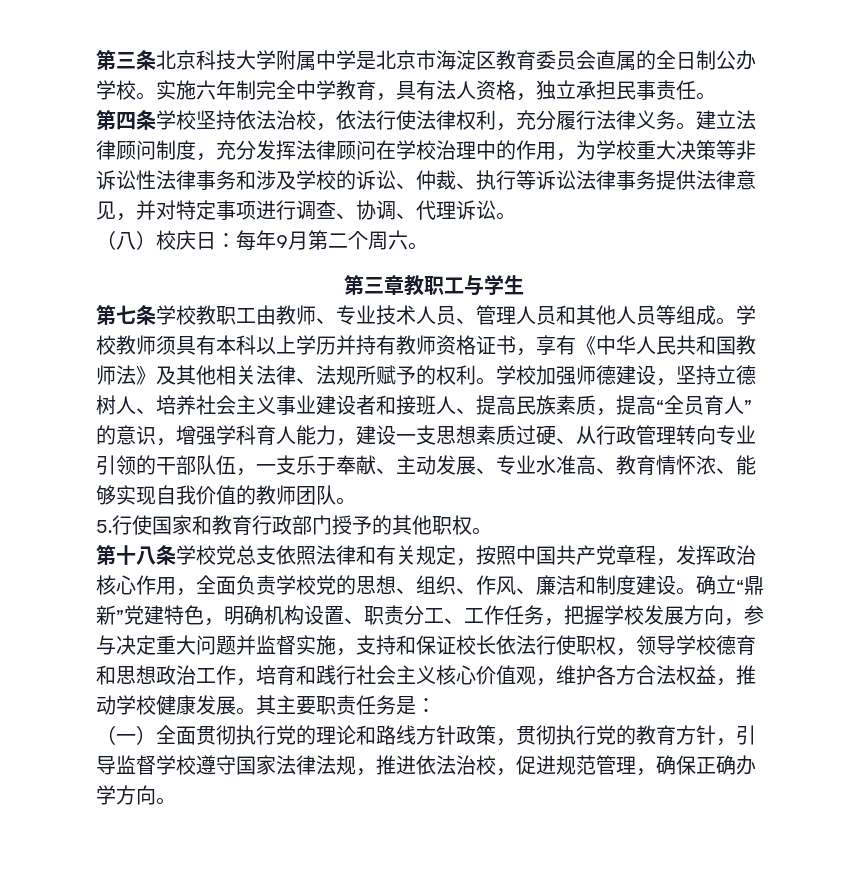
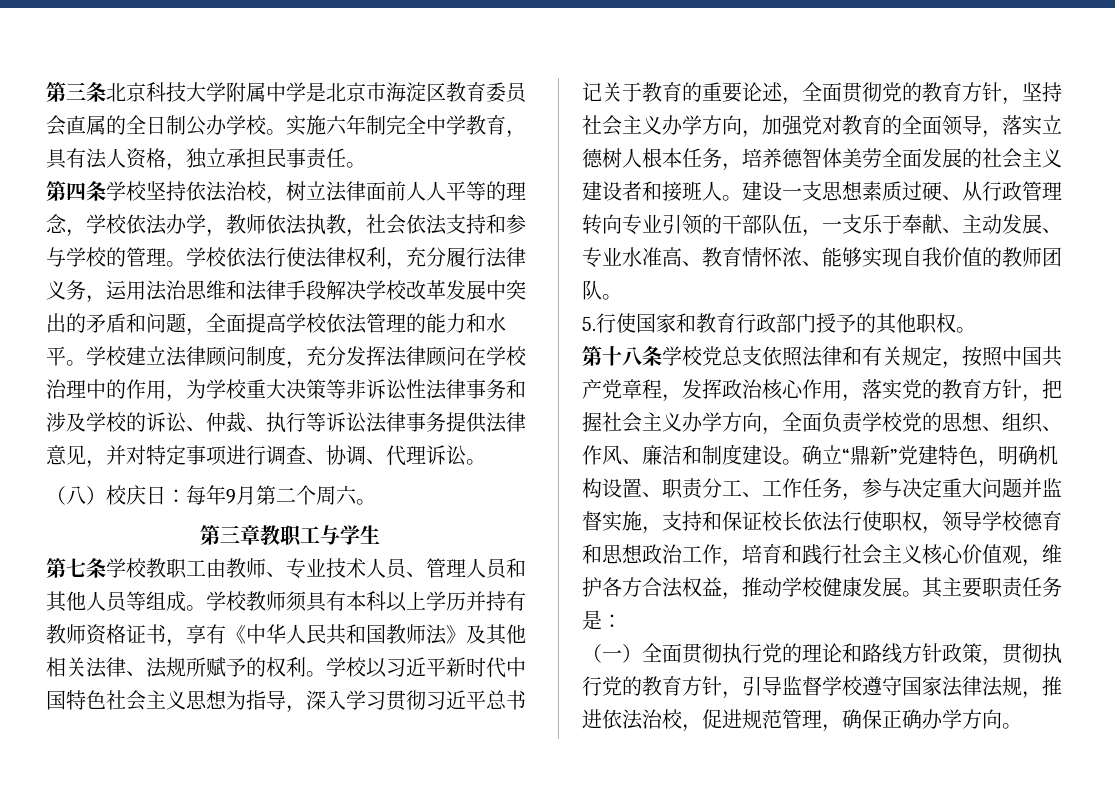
(336, 127) none -> [286,181,526,202] [46,214,526,237] [46,247,227,267] 树立法律面前人人平等的理念，学校依法办学，教师依法执教，社会依法支持和参与学校的管理。学校
[676,122,696,130] 。 -> [86,280,526,303] [46,313,506,336] [46,346,127,366] ，运用法治思维和法律手段解决学校改革发展中突出的矛盾和问题，全面提高学校依法管理的能力和水平。学校
[536,365,756,386] [96,395,316,415] 加强师德建设，坚持立德树人、培养社会主义事业 -> [366,657,526,678] [46,690,526,713] [582,82,1062,105] [582,115,1062,138] [582,148,1062,171] 以习近平新时代中国特色社会主义思想为指导，深入学习贯彻习近平总书记关于教育的重要论述，全面贯彻党的教育方针，坚持社会主义办学方向，加强党对教育的全面领导，落实立德树人根本任务，培养德智体美劳全面发展的社会主义
[456,395,752,416] [96,425,356,446] 、提高民族素质，提高“全员育人”的意识，增强学科育人能力， -> [722,195,742,201] 。
(196, 592) none -> [862,379,1062,402] [582,412,782,435] 落实党的教育方针，把握社会主义办学方向，
[564,605,744,626] 把握学校发展方向， -> (862, 497) none

